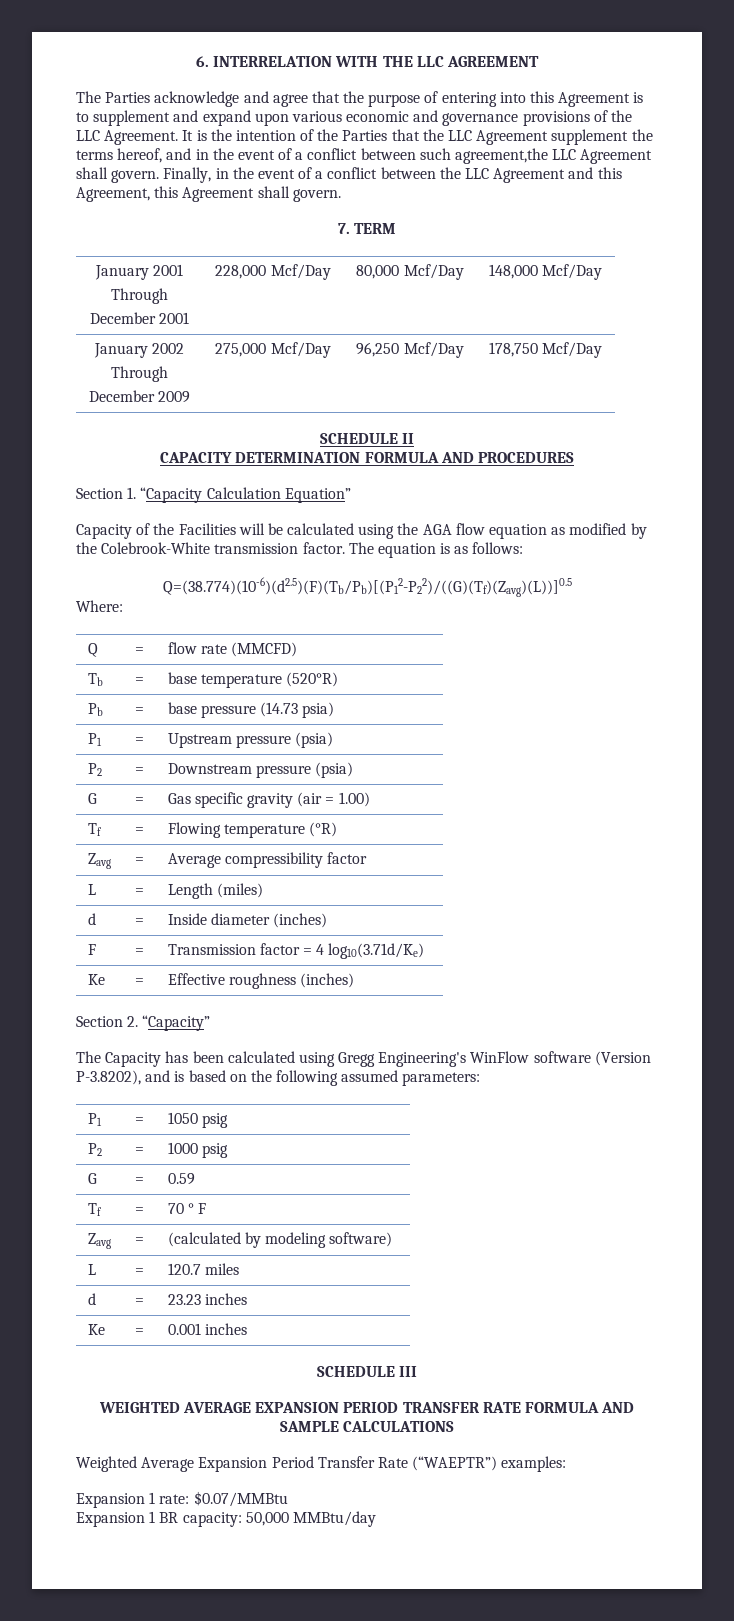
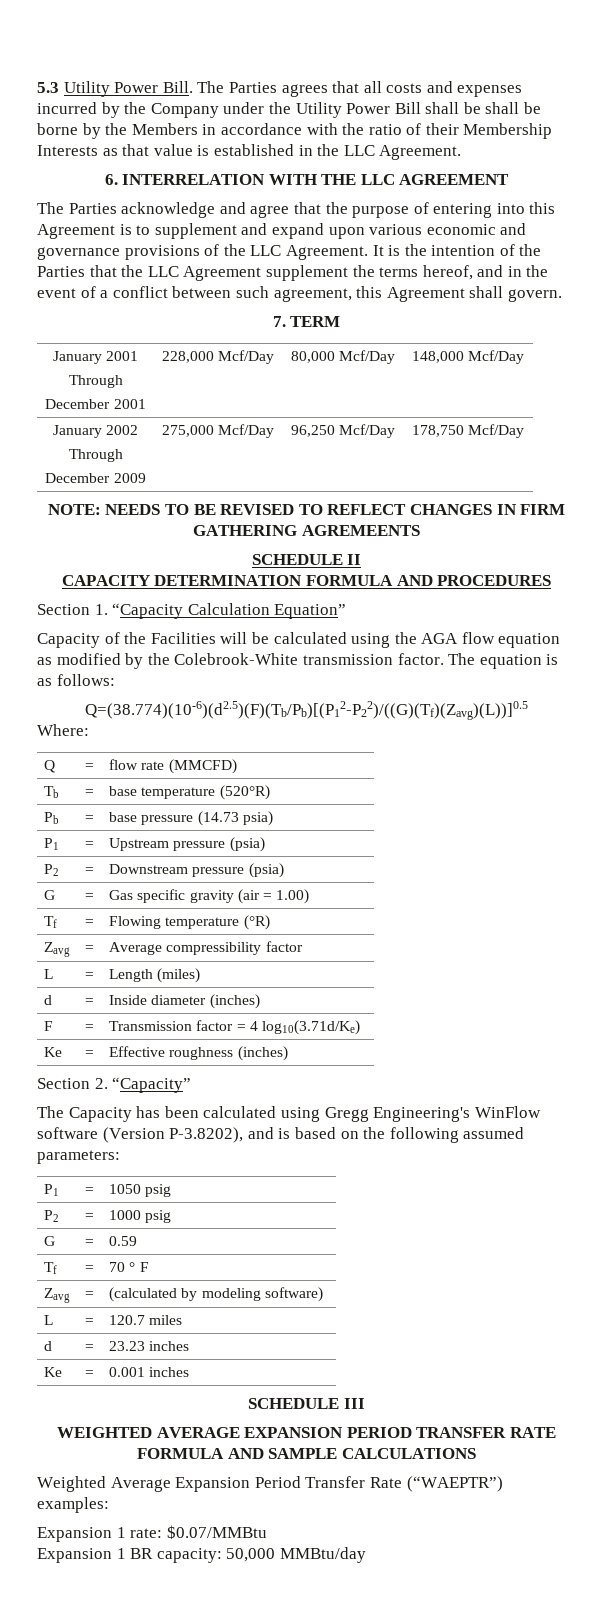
(196, 61) none -> [37,81,523,97] [37,102,542,118] [37,123,553,139] [37,144,462,160] 5.3 Utility Power Bill. The Parties agrees that all costs and expenses incurred by the Company under the Utility Power Bill shall be shall be borne by the Members in accordance with the ratio of their Membership Interests as that value is established in the LLC Agreement. //
[455,148,653,164] [76,167,622,183] [76,187,150,202] agreement,the LLC Agreement shall govern. Finally, in the event of a conflict between the LLC Agreement and this Agreement, -> [273,288,352,302] agreement,
(603, 350) none -> [47,504,566,515] [193,525,420,536] // NOTE: NEEDS TO BE REVISED TO REFLECT CHANGES IN FIRM GATHERING AGREMEENTS

